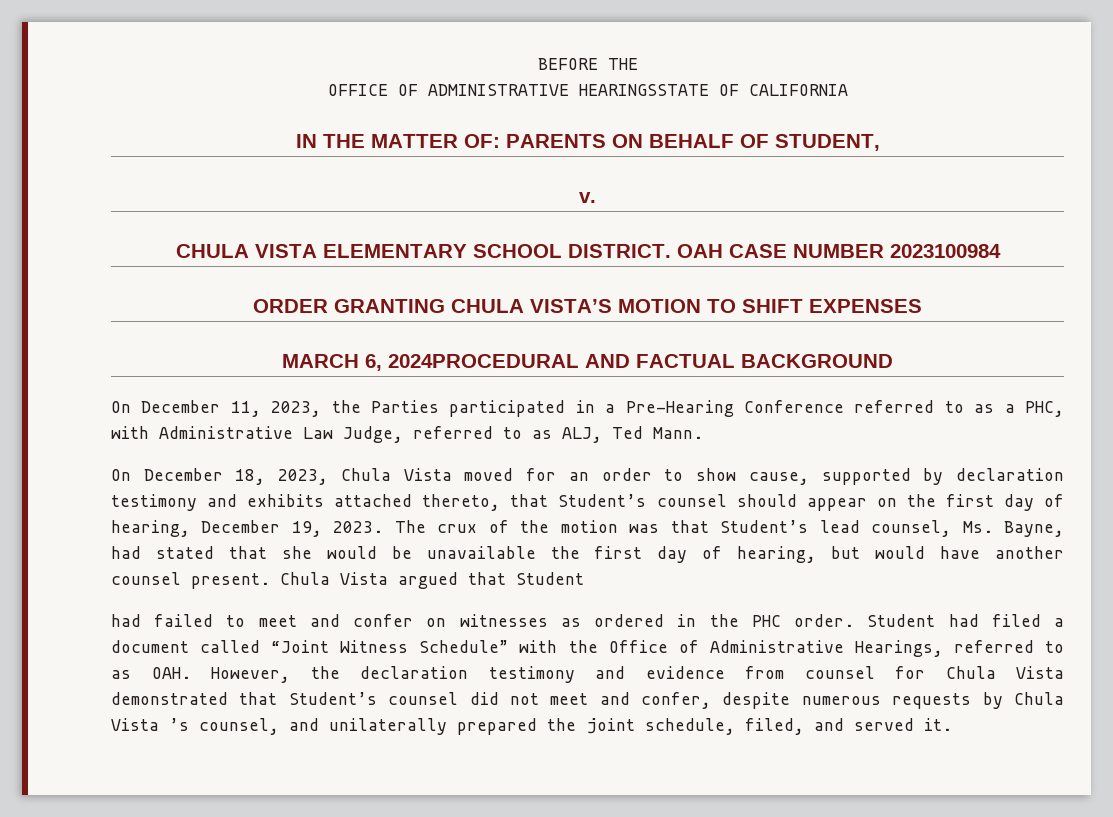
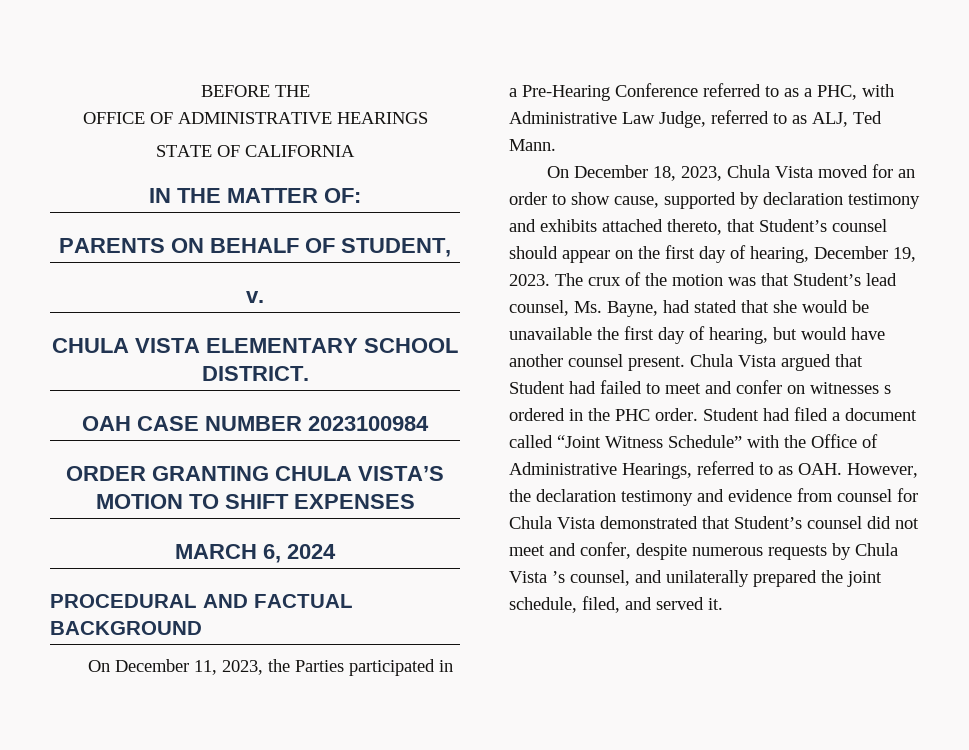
[578,84,709,96] HEARINGSSTATE -> [336,112,428,124] [156,145,212,157] HEARINGS // STATE
(500, 141) none -> (361, 195) //
(671, 251) none -> (309, 373) //
[388,354,579,368] 2024PROCEDURAL -> [287,544,336,559] [50,594,197,608] 2024 // PROCEDURAL
(584, 578) // -> (565, 387) none
[560,618,581,627] as -> [884,385,891,394] s

